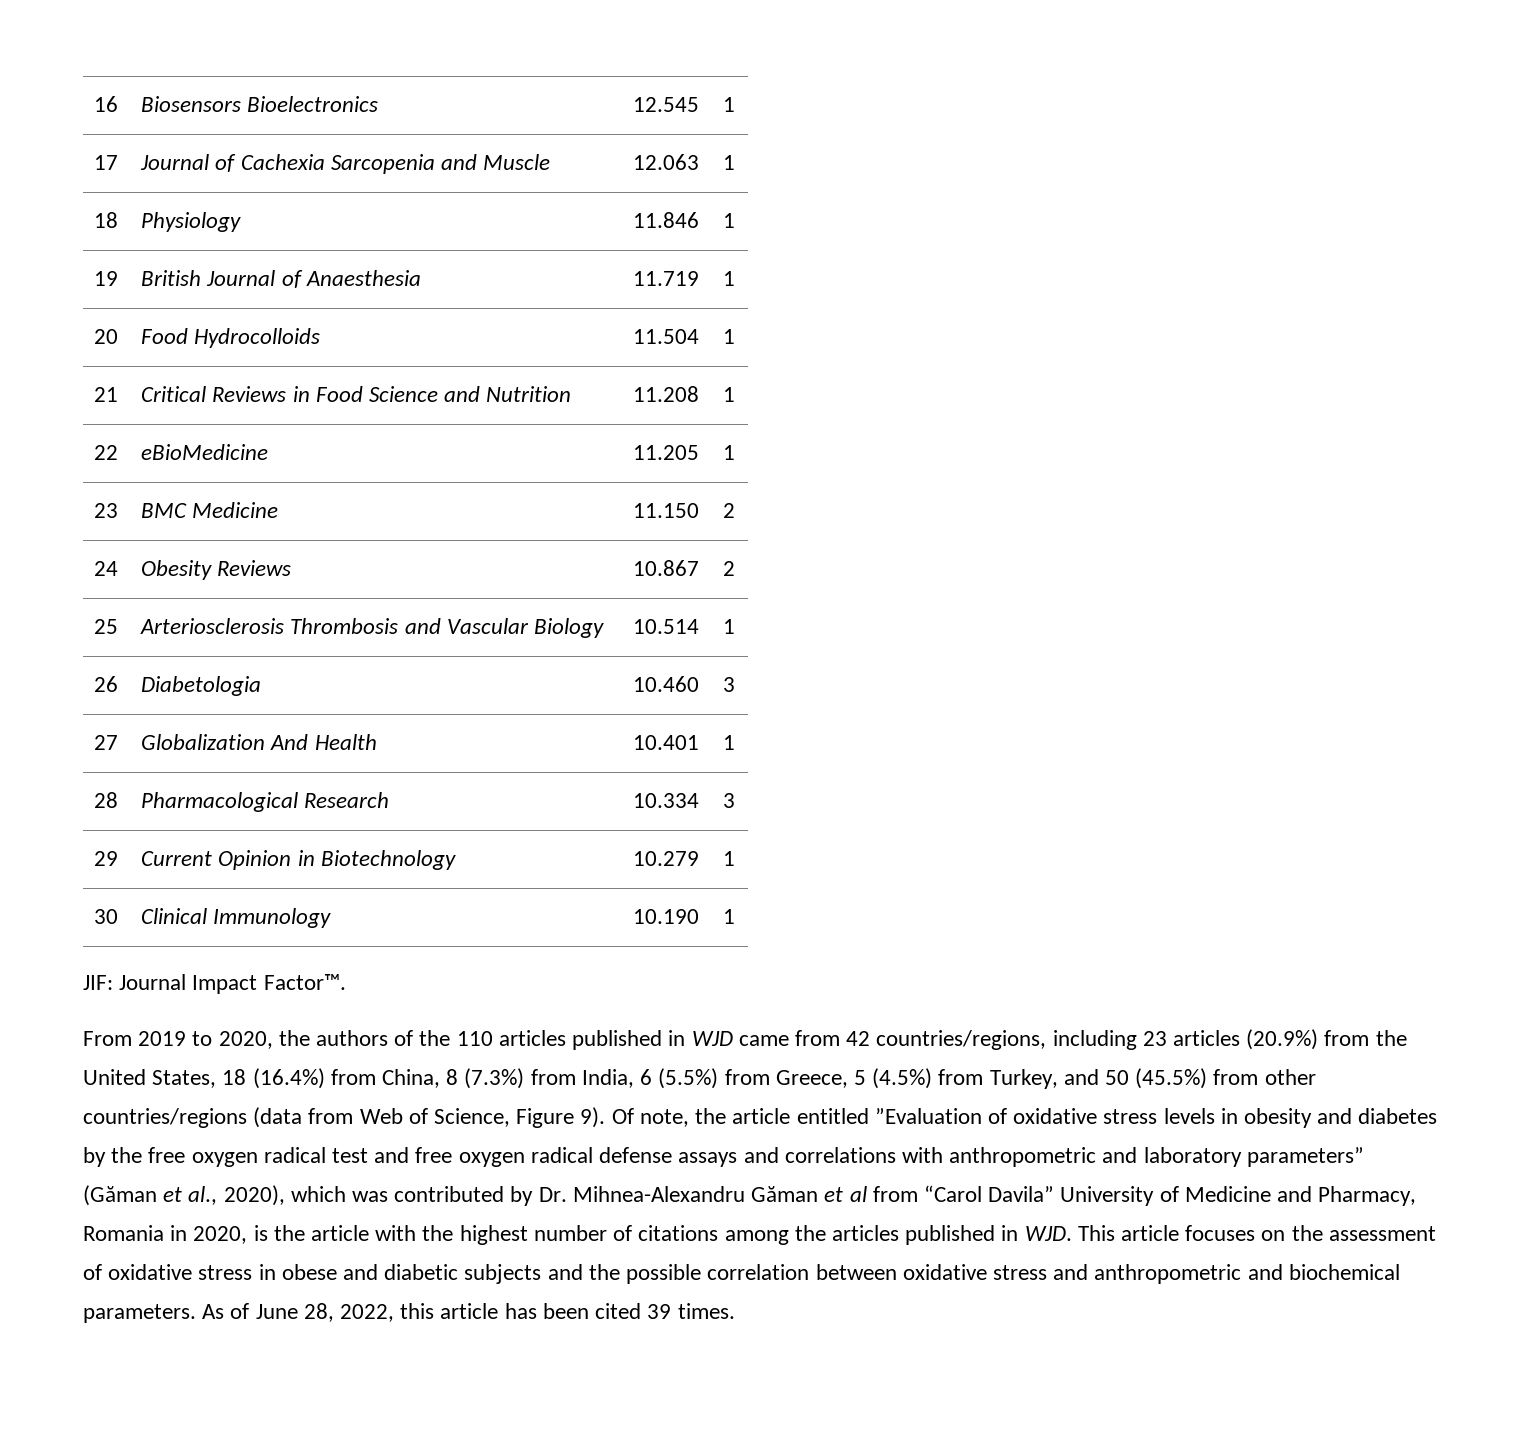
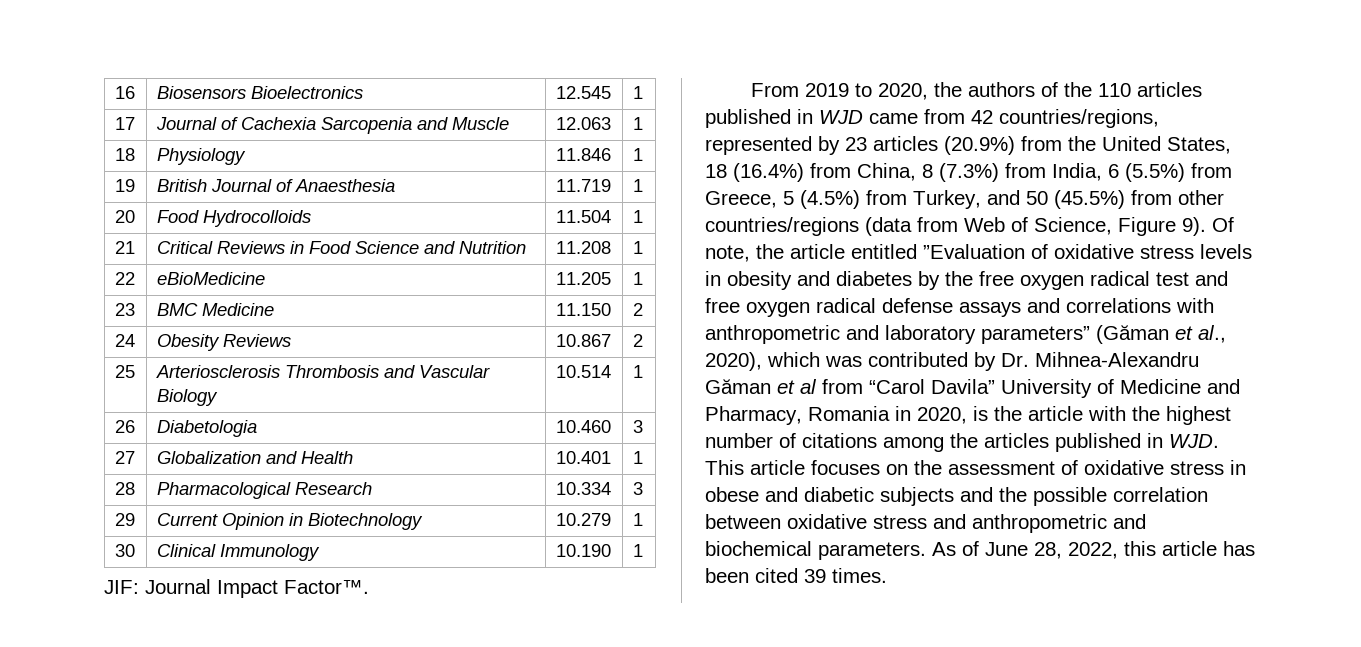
[270,734,309,750] And -> [265,451,297,464] and
[1052,1030,1137,1050] including -> [705,136,840,155] represented by

